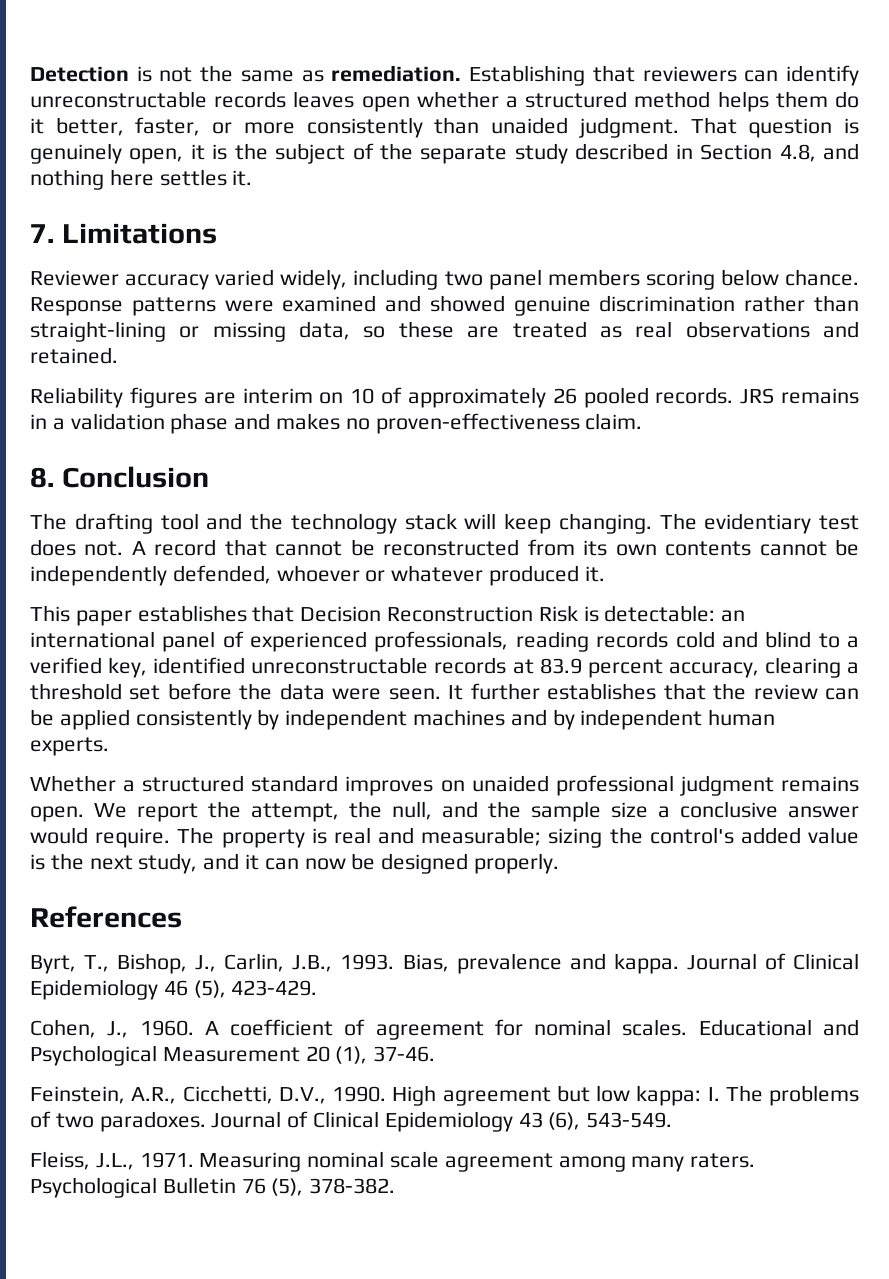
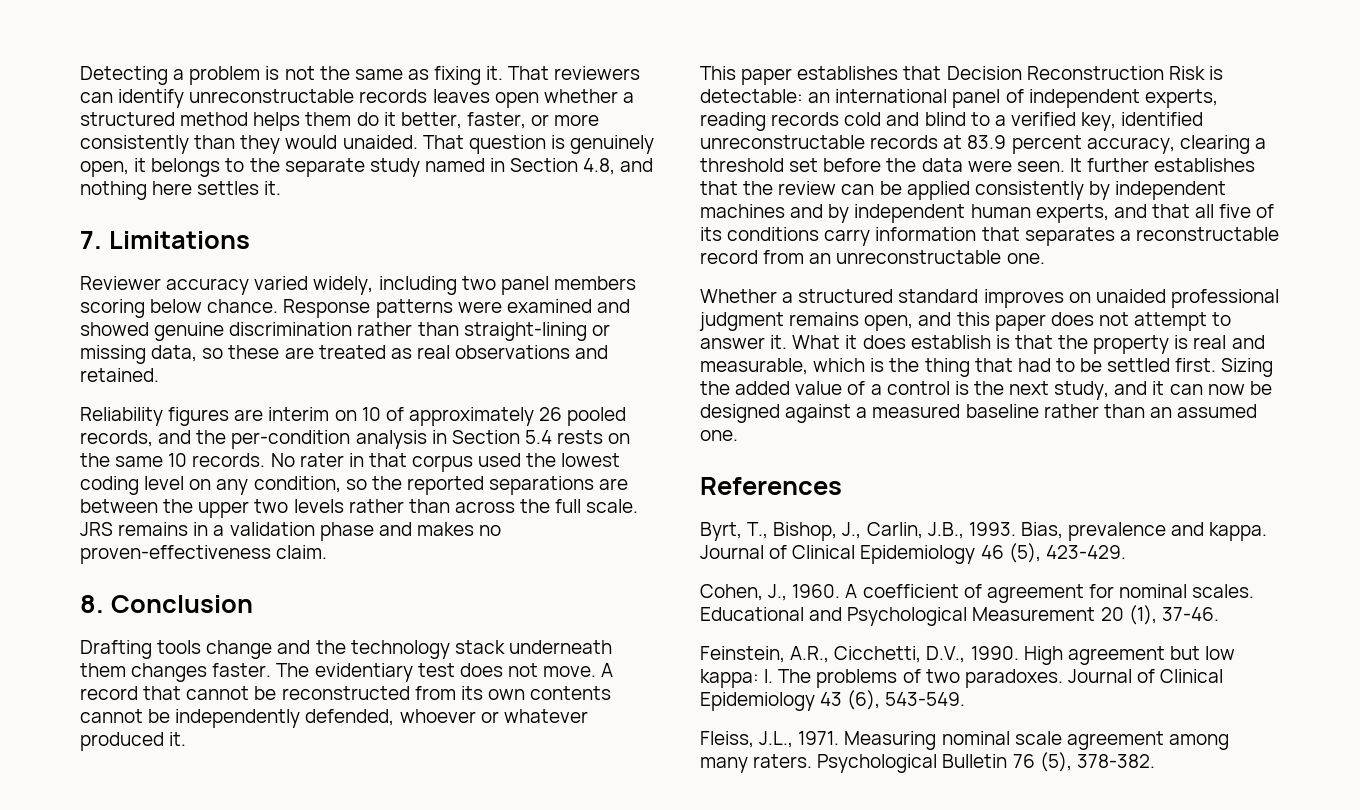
[30,66,129,82] Detection -> [80,66,261,85] Detecting a problem
[331,65,635,86] remediation. Establishing that -> [434,66,550,85] fixing it. That
[491,117,679,138] unaided judgment. -> [240,135,418,154] they would unaided.
[212,143,374,164] is the subject of -> [151,158,245,177] belongs to
[575,143,669,160] described -> [424,158,485,172] named
[655,387,734,404] records. -> [80,430,631,449] [80,453,621,472] [80,476,629,495] [80,499,639,518] records, and the per-condition analysis in Section 5.4 rests on the same 10 records. No rater in that corpus used the lowest coding level on any condition, so the reported separations are between the upper two levels rather than across the full scale.
[30,513,199,534] The drafting tool -> [80,640,273,659] Drafting tools change
[464,513,652,534] will keep changing. -> [508,640,612,654] [80,663,272,682] underneath them changes faster.
[84,541,124,556] not. -> [507,663,597,677] not move.
[250,631,509,652] experienced professionals, -> [1028,89,1218,108] independent experts,
[30,737,109,756] experts. -> [1035,204,1275,223] [700,227,1279,246] [700,250,1045,264] experts, and that all five of its conditions carry information that separates a reconstructable record from an unreconstructable one.
[30,801,859,822] [30,827,859,848] open. We report the attempt, the null, and the sample size a conclusive answer would require. The property is real and measurable; sizing the control's added value -> [864,312,1232,331] [700,335,1265,354] [700,358,1274,377] [700,381,950,395] open, and this paper does not attempt to answer it. What it does establish is that the property is real and measurable, which is the thing that had to be settled first. Sizing the added value of a control
[474,853,560,874] properly. -> [785,404,1258,423] [700,430,738,441] against a measured baseline rather than an assumed one.

